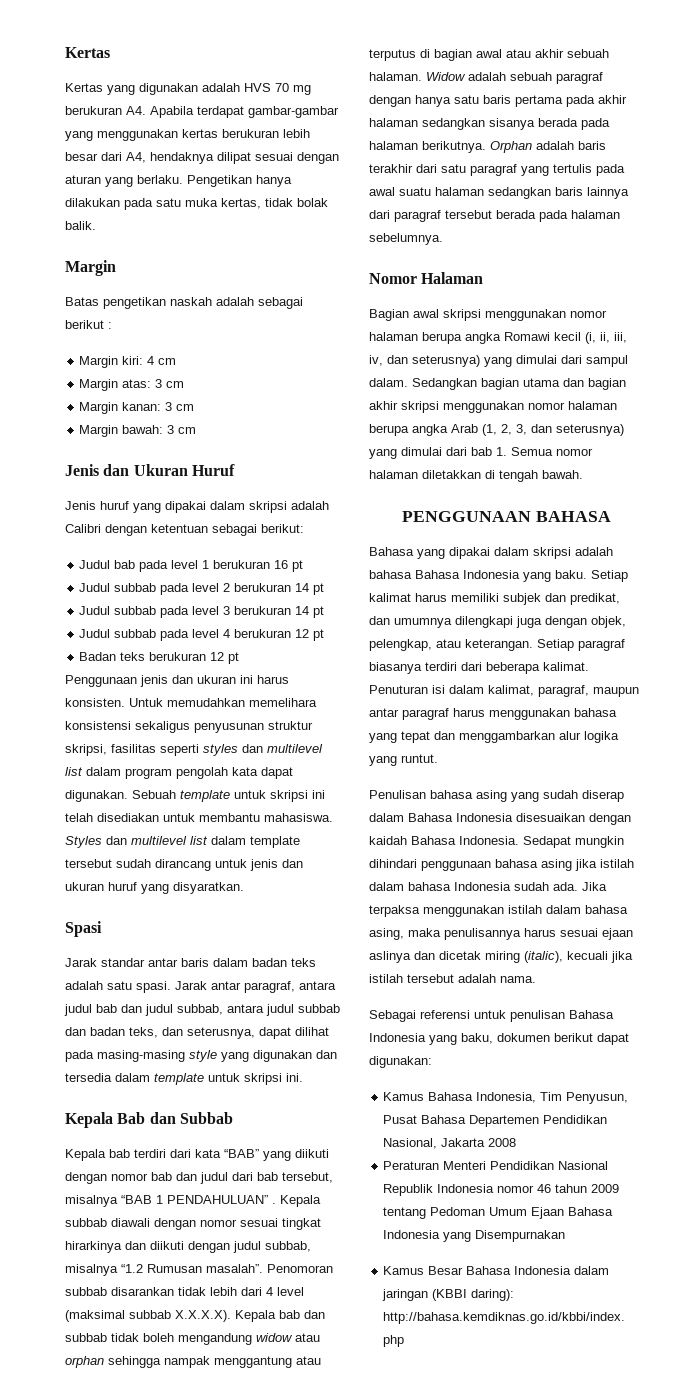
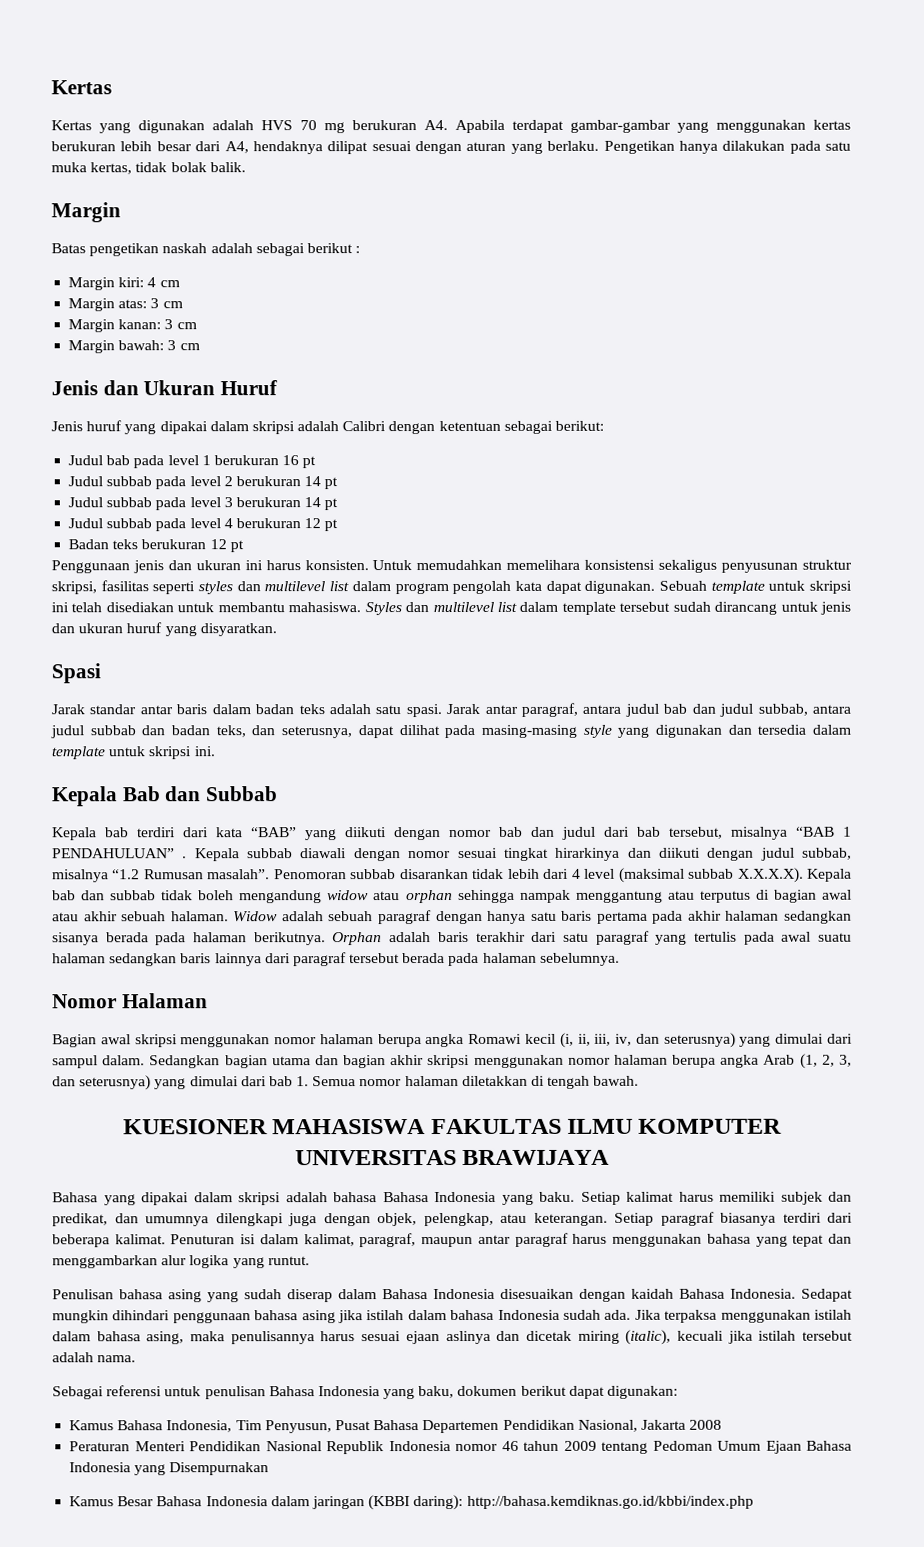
[402,511,611,522] PENGGUNAAN BAHASA -> [122,1118,783,1135] [294,1149,611,1166] KUESIONER MAHASISWA FAKULTAS ILMU KOMPUTER UNIVERSITAS BRAWIJAYA

